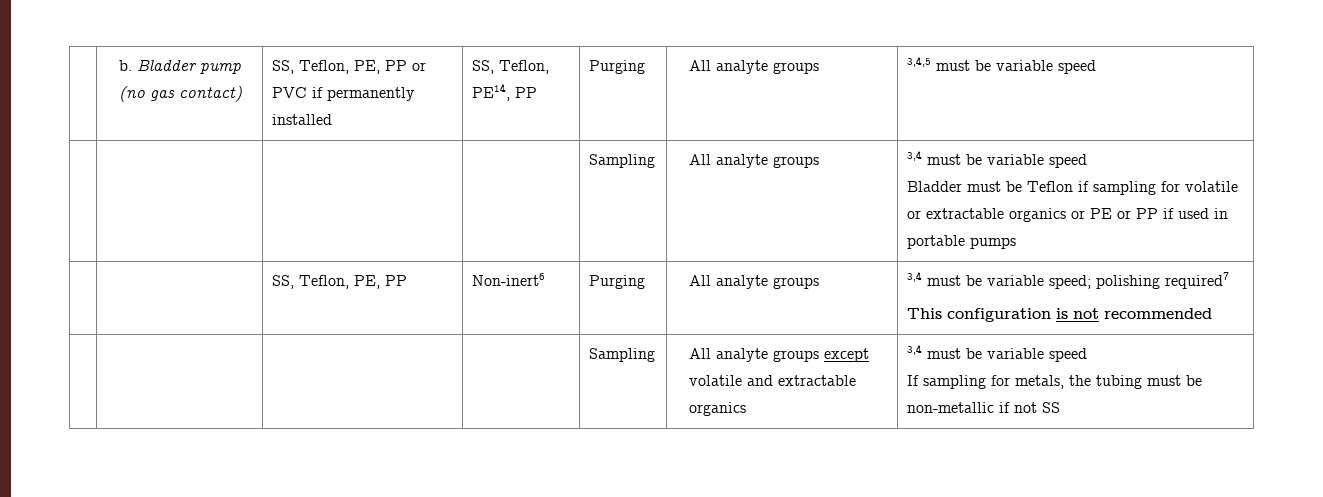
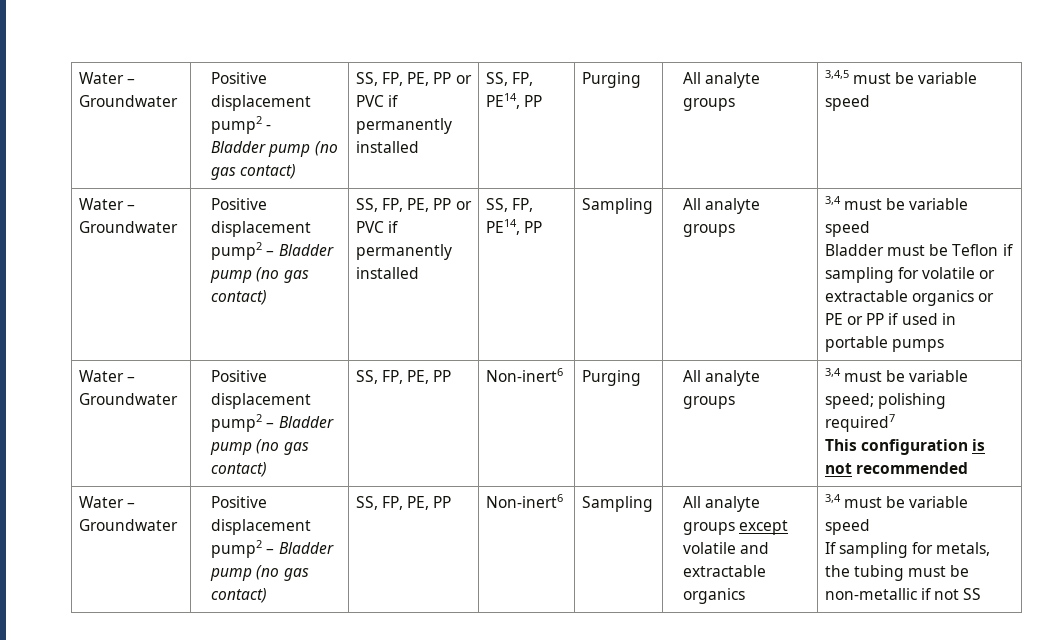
[118,59,241,74] [118,86,242,102] [271,60,426,74] [271,87,415,101] [271,114,332,125] [471,60,549,74] | b. Bladder pump (no gas contact) | SS, Teflon, PE, PP or PVC if permanently installed | SS, Teflon, -> [78,72,135,84] [78,95,178,107] [211,72,268,84] [211,95,312,111] [211,116,272,134] [211,141,338,157] [211,164,297,180] [355,72,472,86] [355,95,398,107] [355,118,452,134] [355,141,419,153] [485,72,533,86] Water – Groundwater | Positive displacement pump2 - // Bladder pump (no gas contact) | SS, FP, PE, PP or PVC if permanently installed | SS, FP,
(1096, 67) | | | -> [78,198,135,210] [78,221,178,233] [211,198,268,210] [211,221,312,237] [211,242,334,260] [210,267,309,283] [211,290,268,305] [355,198,472,212] [355,221,398,233] [355,244,452,260] [355,267,419,279] [485,198,533,212] [485,219,542,235] Water – Groundwater | Positive displacement pump2 – Bladder pump (no gas contact) | SS, FP, PE, PP or PVC if permanently installed | SS, FP, PE14, PP
[271,275,349,289] | | SS, Teflon, -> [78,370,135,382] [78,393,178,405] [211,370,268,382] [211,393,312,409] [211,414,334,432] [210,439,309,455] [211,462,268,477] [355,370,403,384] Water – Groundwater | Positive displacement pump2 – Bladder pump (no gas contact) | SS, FP,
(1212, 313) | | | -> [78,496,135,508] [78,519,178,531] [211,496,268,508] [211,519,312,535] [211,540,334,558] [210,565,309,581] [211,588,268,603] [355,496,452,510] [485,494,563,508] Water – Groundwater | Positive displacement pump2 – Bladder pump (no gas contact) | SS, FP, PE, PP | Non-inert6

